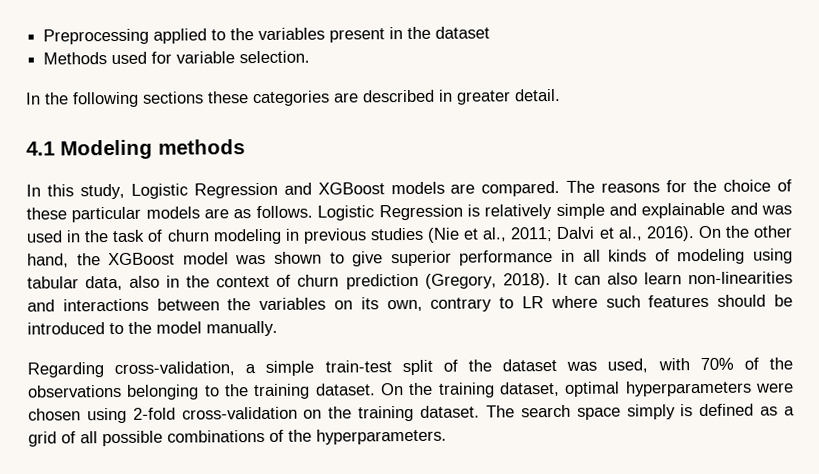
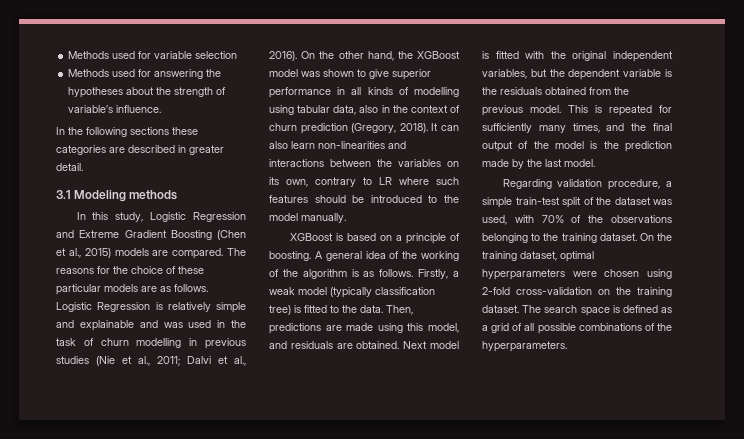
[43,26,491,45] [43,50,311,65] Preprocessing applied to the variables present in the dataset // Methods used for variable selection. -> [68,51,238,59] [68,69,222,79] [68,87,227,98] [68,105,162,113] Methods used for variable selection // Methods used for answering the hypotheses about the strength of variable’s influence.
[26,141,55,156] 4.1 -> [56,190,71,199] 3.1
[317,182,385,195] XGBoost -> [79,230,246,240] [56,248,111,258] Extreme Gradient Boosting (Chen et al., 2015)
[212,228,282,245] modeling -> [136,338,182,348] modelling
[677,248,746,265] modeling -> [414,87,459,97] modelling
(278, 328) none -> [289,233,460,244] [269,251,459,261] [269,269,459,279] [269,287,435,298] [269,305,413,315] [269,323,459,334] [269,341,459,349] [482,51,673,62] [482,69,672,80] [482,87,629,95] [482,105,672,116] [482,123,672,133] [482,141,672,152] [482,159,595,169] // XGBoost is based on a principle of boosting. A general idea of the working of the algorithm is as follows. Firstly, a weak model (typically classification tree) is fitted to the data. Then, predictions are made using this model, and residuals are obtained. Next model is fitted with the original independent variables, but the dependent variable is the residuals obtained from the previous model. This is repeated for sufficiently many times, and the final output of the model is the prediction made by the last model.
[114,361,236,377] cross-validation, -> [557,179,661,190] validation procedure,
[626,404,676,420] simply -> (610, 311) none

